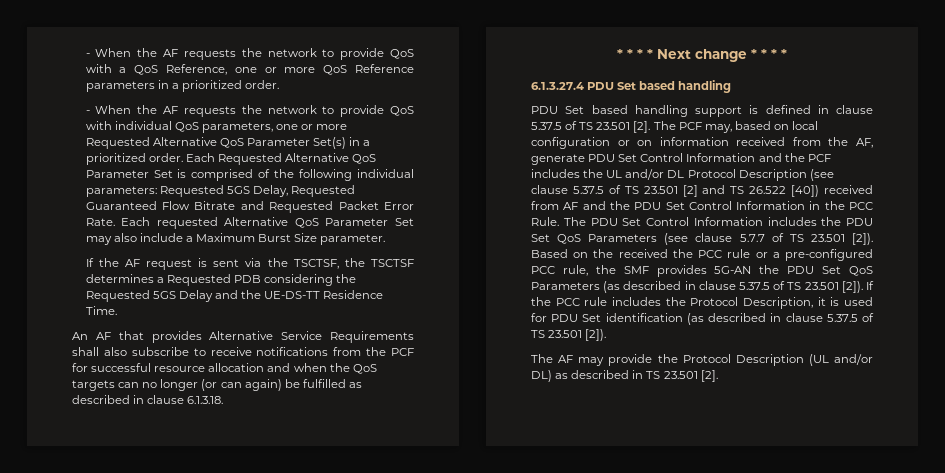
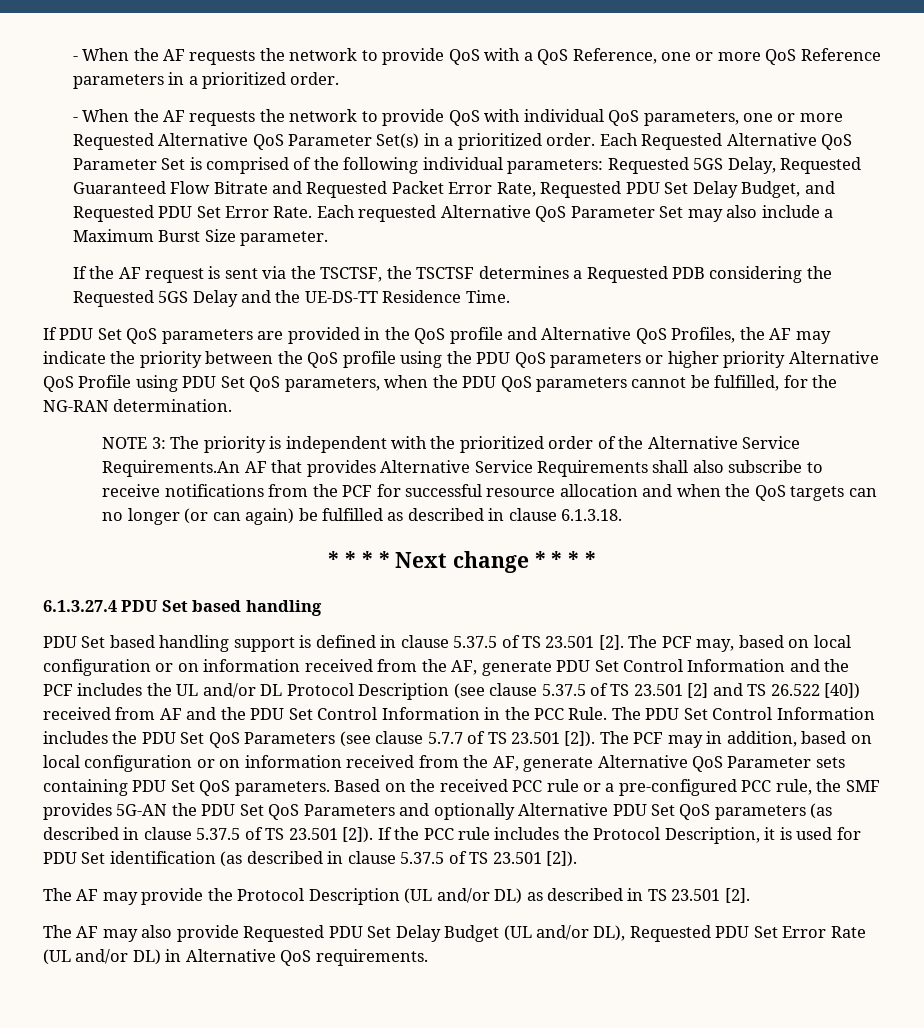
(415, 206) none -> [496,181,835,198] [72,205,270,222] Rate, Requested PDU Set Delay Budget, and Requested PDU Set Error
[72,332,88,340] An -> [43,327,831,344] [43,351,879,368] [43,375,838,392] [43,399,233,412] [102,436,801,453] [102,460,241,477] If PDU Set QoS parameters are provided in the QoS profile and Alternative QoS Profiles, the AF may indicate the priority between the QoS profile using the PDU QoS parameters or higher priority Alternative QoS Profile using PDU Set QoS parameters, when the PDU QoS parameters cannot be fulfilled, for the NG-RAN determination. // NOTE 3: The priority is independent with the prioritized order of the Alternative Service Requirements.An
(873, 239) none -> [599,731,872,748] [43,755,845,772] [43,779,330,796] The PCF may in addition, based on local configuration or on information received from the AF, generate Alternative QoS Parameter sets containing PDU Set QoS parameters.
[672,249,693,258] the -> (508, 785) none
(600, 286) none -> [399,803,806,820] and optionally Alternative PDU Set QoS parameters
(718, 376) none -> [43,925,866,942] [43,949,428,966] // The AF may also provide Requested PDU Set Delay Budget (UL and/or DL), Requested PDU Set Error Rate (UL and/or DL) in Alternative QoS requirements.

